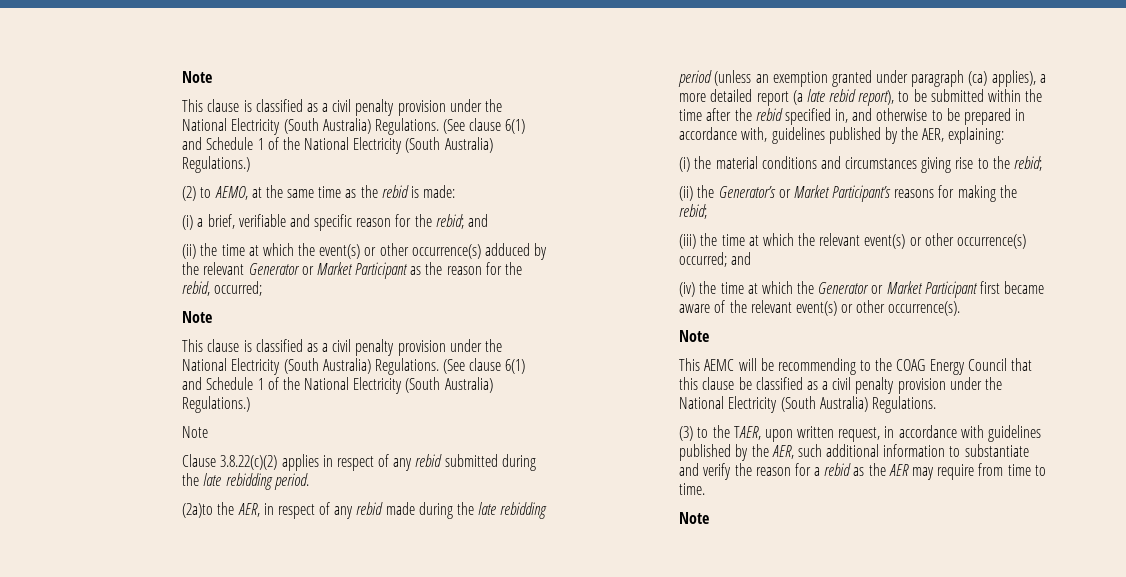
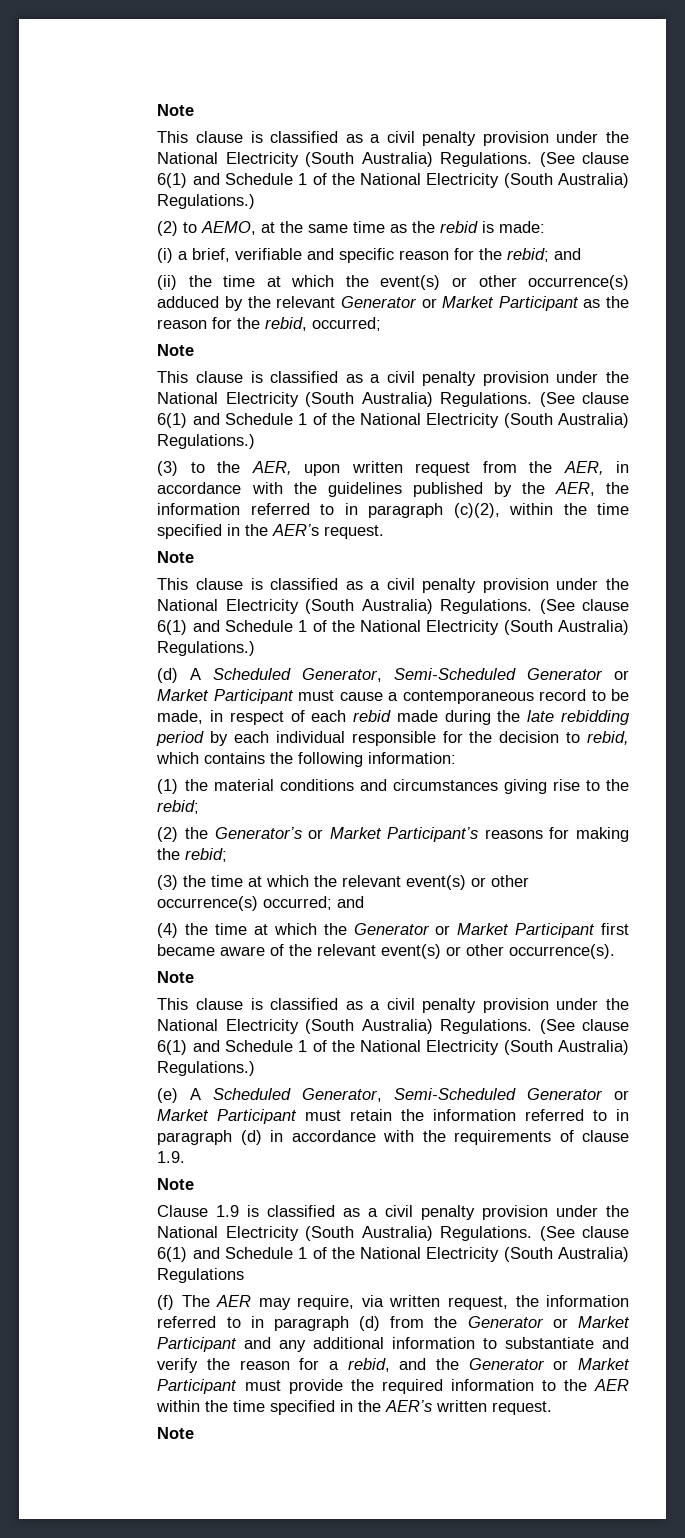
[182,426,209,438] [182,454,536,471] [182,473,309,490] [182,502,354,519] Note // Clause 3.8.22(c)(2) applies in respect of any rebid submitted during the late rebidding period. // (2a)to the AER, in respect of any -> [157,461,630,476] [157,482,629,497] [157,503,629,518] [157,524,385,539] [157,551,195,563] [157,578,630,593] [157,599,630,614] [157,620,629,635] [157,641,256,656] [157,668,630,683] [157,689,629,704] [157,710,347,725] (3) to the AER, upon written request from the AER, in accordance with the guidelines published by the AER, the information referred to in paragraph (c)(2), within the time specified in the AER’s request. // Note // This clause is classified as a civil penalty provision under the National Electricity (South Australia) Regulations. (See clause 6(1) and Schedule 1 of the National Electricity (South Australia) Regulations.) // (d) A Scheduled Generator, Semi-Scheduled Generator or Market Participant must cause a contemporaneous record to be made, in respect of each
[714,70,1046,87] [679,89,1043,106] [679,108,1026,125] [679,127,1005,144] [679,157,691,172] (unless an exemption granted under paragraph (ca) applies), a more detailed report (a late rebid report), to be submitted within the time after the rebid specified in, and otherwise to be prepared in accordance with, guidelines published by the AER, explaining: // (i) -> [210,731,629,746] [156,752,457,767] [157,779,179,794] by each individual responsible for the decision to rebid, which contains the following information: // (1)
[679,186,694,201] (ii) -> [157,827,179,842] (2)
[679,234,697,249] (iii) -> [157,875,179,890] (3)
[679,282,696,297] (iv) -> [157,923,179,938] (4)
[704,358,1033,375] [679,377,752,390] AEMC will be recommending to the COAG Energy Council that this clause be -> [195,998,263,1010] clause is
[679,425,1042,442] [679,444,822,461] // (3) to the TAER, upon written request, in accordance with guidelines published by the AER, such -> [539,1019,630,1034] [157,1040,629,1055] [157,1061,256,1076] [157,1088,630,1103] [157,1109,629,1124] [157,1130,629,1145] [157,1151,186,1163] [157,1178,195,1190] [157,1205,630,1220] [157,1226,630,1241] [157,1247,629,1262] [157,1268,245,1283] [157,1295,630,1310] [157,1316,630,1331] [157,1337,307,1352] (See clause 6(1) and Schedule 1 of the National Electricity (South Australia) Regulations.) // (e) A Scheduled Generator, Semi-Scheduled Generator or Market Participant must retain the information referred to in paragraph (d) in accordance with the requirements of clause 1.9. // Note // Clause 1.9 is classified as a civil penalty provision under the National Electricity (South Australia) Regulations. (See clause 6(1) and Schedule 1 of the National Electricity (South Australia) Regulations // (f) The AER may require, via written request, the information referred to in paragraph (d) from the Generator or Market Participant and any
[824,463,1046,480] [679,483,706,495] rebid as the AER may require from time to time. -> [347,1358,630,1372] [157,1379,629,1394] [156,1400,553,1415] rebid, and the Generator or Market Participant must provide the required information to the AER within the time specified in the AER’s written request.

